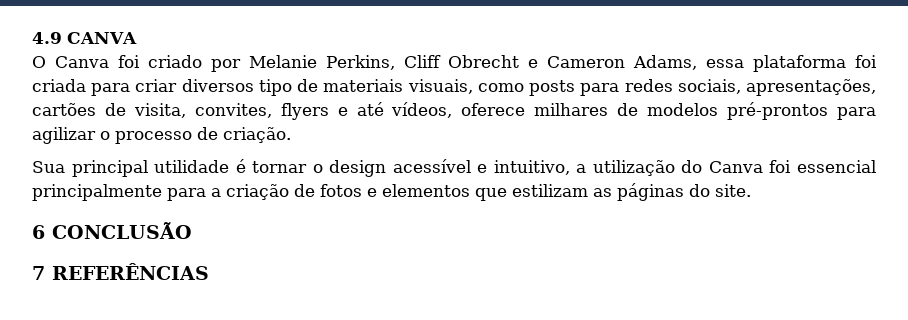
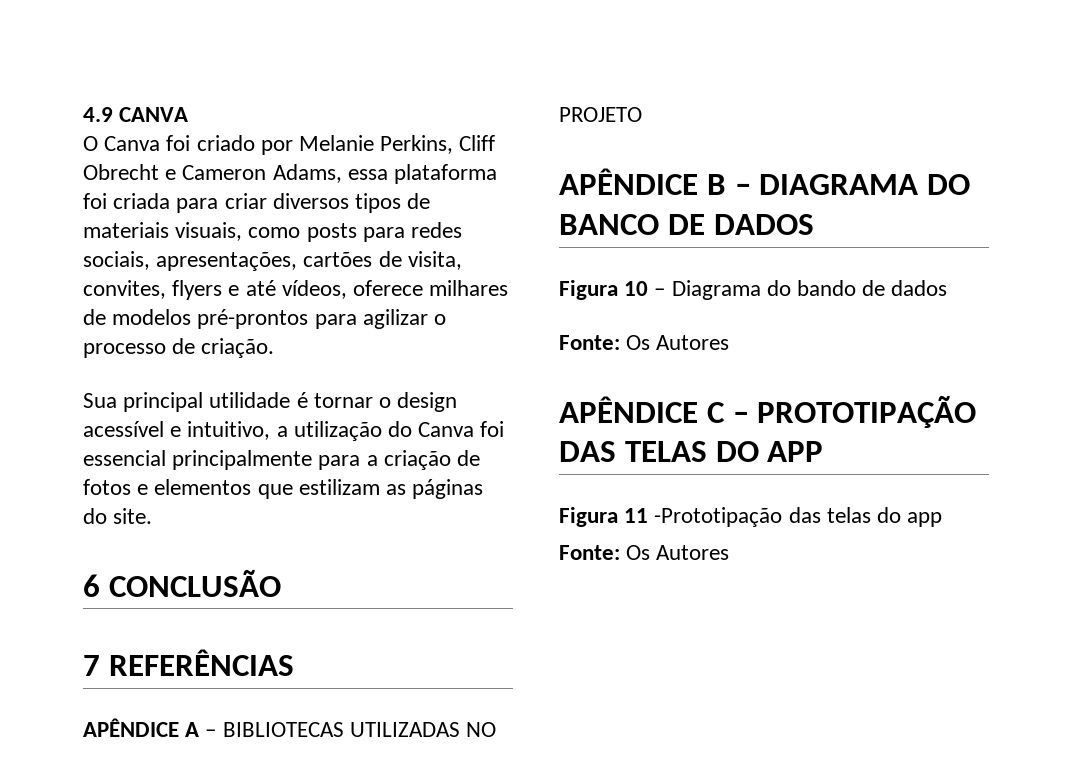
[258,79,292,96] tipo -> [355,193,402,213] tipos
(209, 271) none -> [83,718,497,737] [559,107,642,122] [559,168,971,195] [559,214,814,235] [559,280,948,300] [559,335,730,350] [559,395,977,428] [559,441,824,462] [559,507,943,527] [559,545,730,560] // APÊNDICE A – BIBLIOTECAS UTILIZADAS NO PROJETO // APÊNDICE B – DIAGRAMA DO BANCO DE DADOS // Figura 10 – Diagrama do bando de dados // Fonte: Os Autores // APÊNDICE C – PROTOTIPAÇÃO DAS TELAS DO APP // Figura 11 -Prototipação das telas do app // Fonte: Os Autores

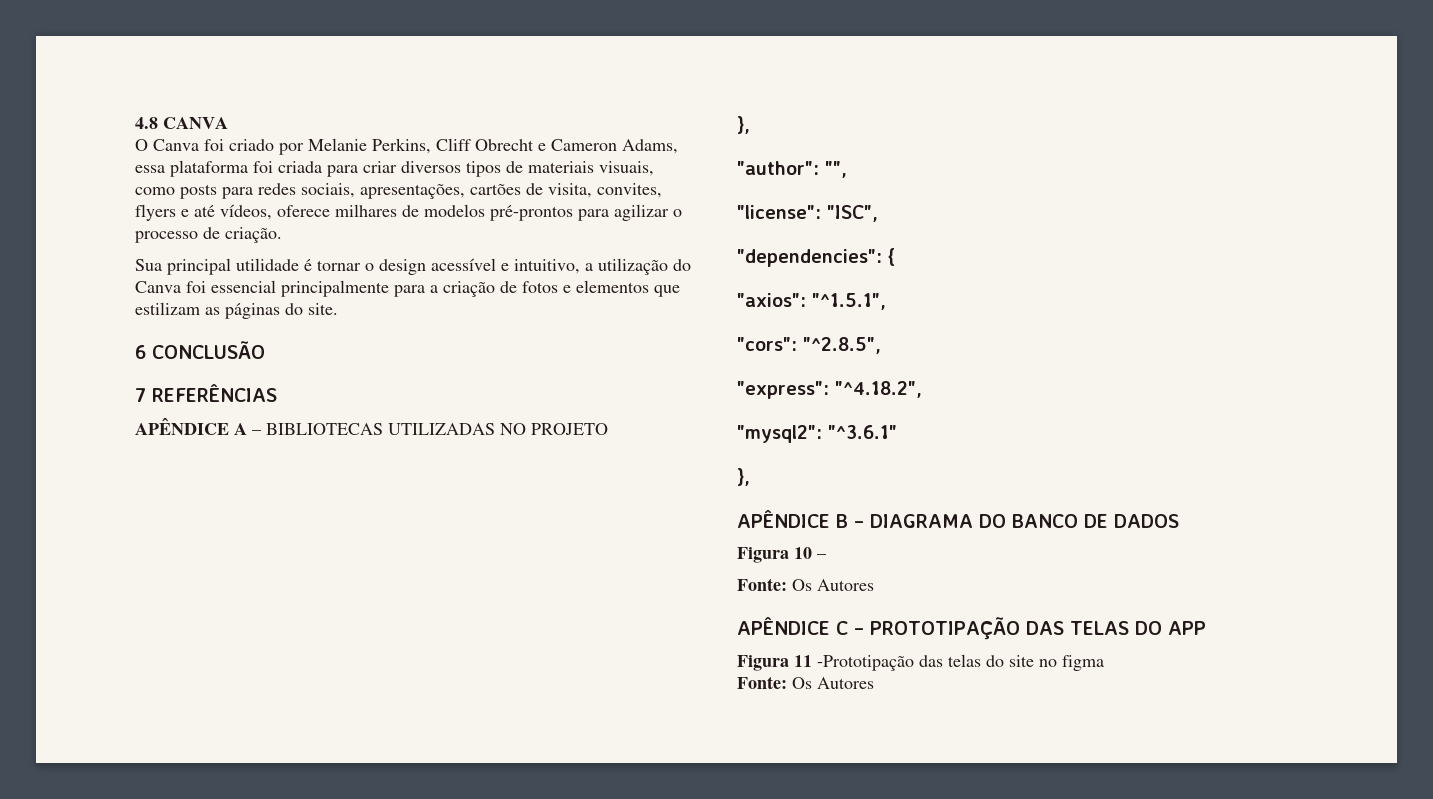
[83,107,113,122] 4.9 -> [135,117,158,129] 4.8
(642, 114) none -> [737,116,750,134] [737,161,847,178] [737,205,878,222] [737,248,895,267] [737,293,886,310] [737,337,881,354] [737,381,922,399] [737,425,897,443] [737,468,750,486] // }, // "author": "", // "license": "ISC", // "dependencies": { // "axios": "^1.5.1", // "cors": "^2.8.5", // "express": "^4.18.2", // "mysql2": "^3.6.1" // },
[671,280,948,300] Diagrama do bando de dados -> (826, 556) none
[907,512,943,527] app -> [1009,655,1104,671] site no figma

